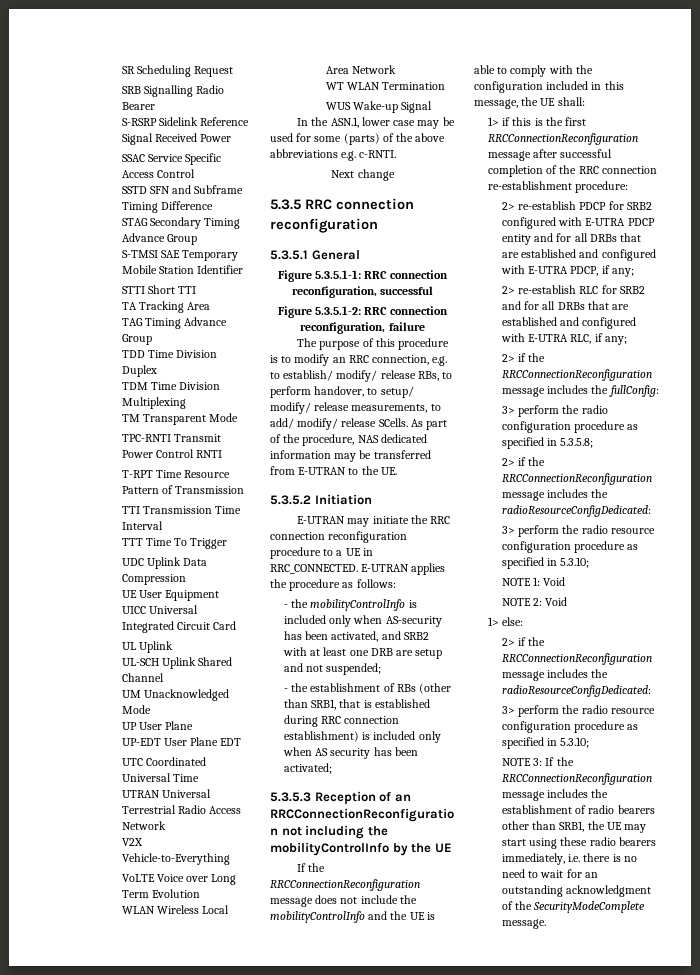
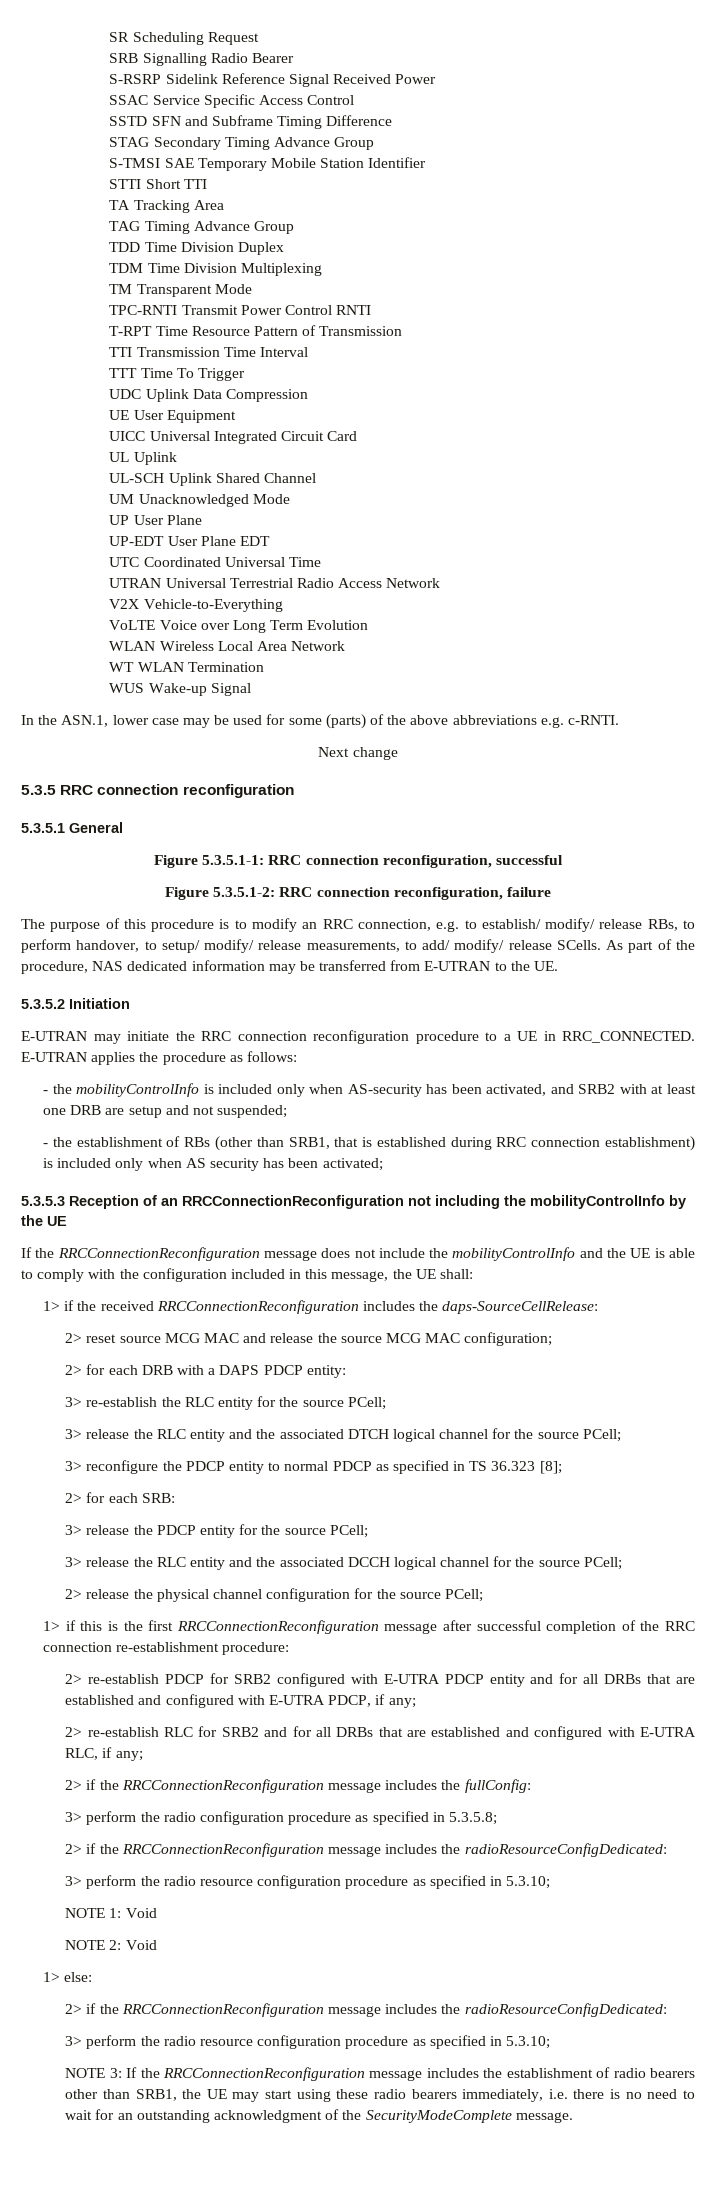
(585, 101) none -> [43,1300,599,1314] [65,1332,553,1346] [65,1364,346,1378] [65,1396,386,1410] [65,1428,621,1442] [65,1460,562,1474] [65,1492,175,1503] [65,1524,368,1538] [65,1556,622,1570] [65,1588,483,1602] // 1> if the received RRCConnectionReconfiguration includes the daps-SourceCellRelease: // 2> reset source MCG MAC and release the source MCG MAC configuration; // 2> for each DRB with a DAPS PDCP entity: // 3> re-establish the RLC entity for the source PCell; // 3> release the RLC entity and the associated DTCH logical channel for the source PCell; // 3> reconfigure the PDCP entity to normal PDCP as specified in TS 36.323 [8]; // 2> for each SRB: // 3> release the PDCP entity for the source PCell; // 3> release the RLC entity and the associated DCCH logical channel for the source PCell; // 2> release the physical channel configuration for the source PCell;

